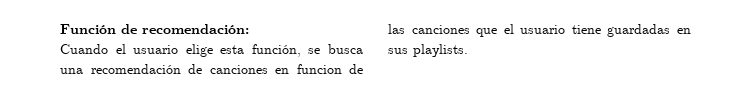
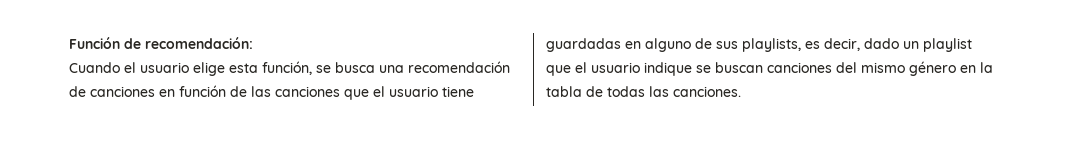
[296,64,342,74] funcion -> [179,85,226,97] función
[388,44,468,57] sus playlists. -> [645,38,972,52] [546,61,993,76] [546,86,741,97] alguno de sus playlists, es decir, dado un playlist que el usuario indique se buscan canciones del mismo género en la tabla de todas las canciones.

